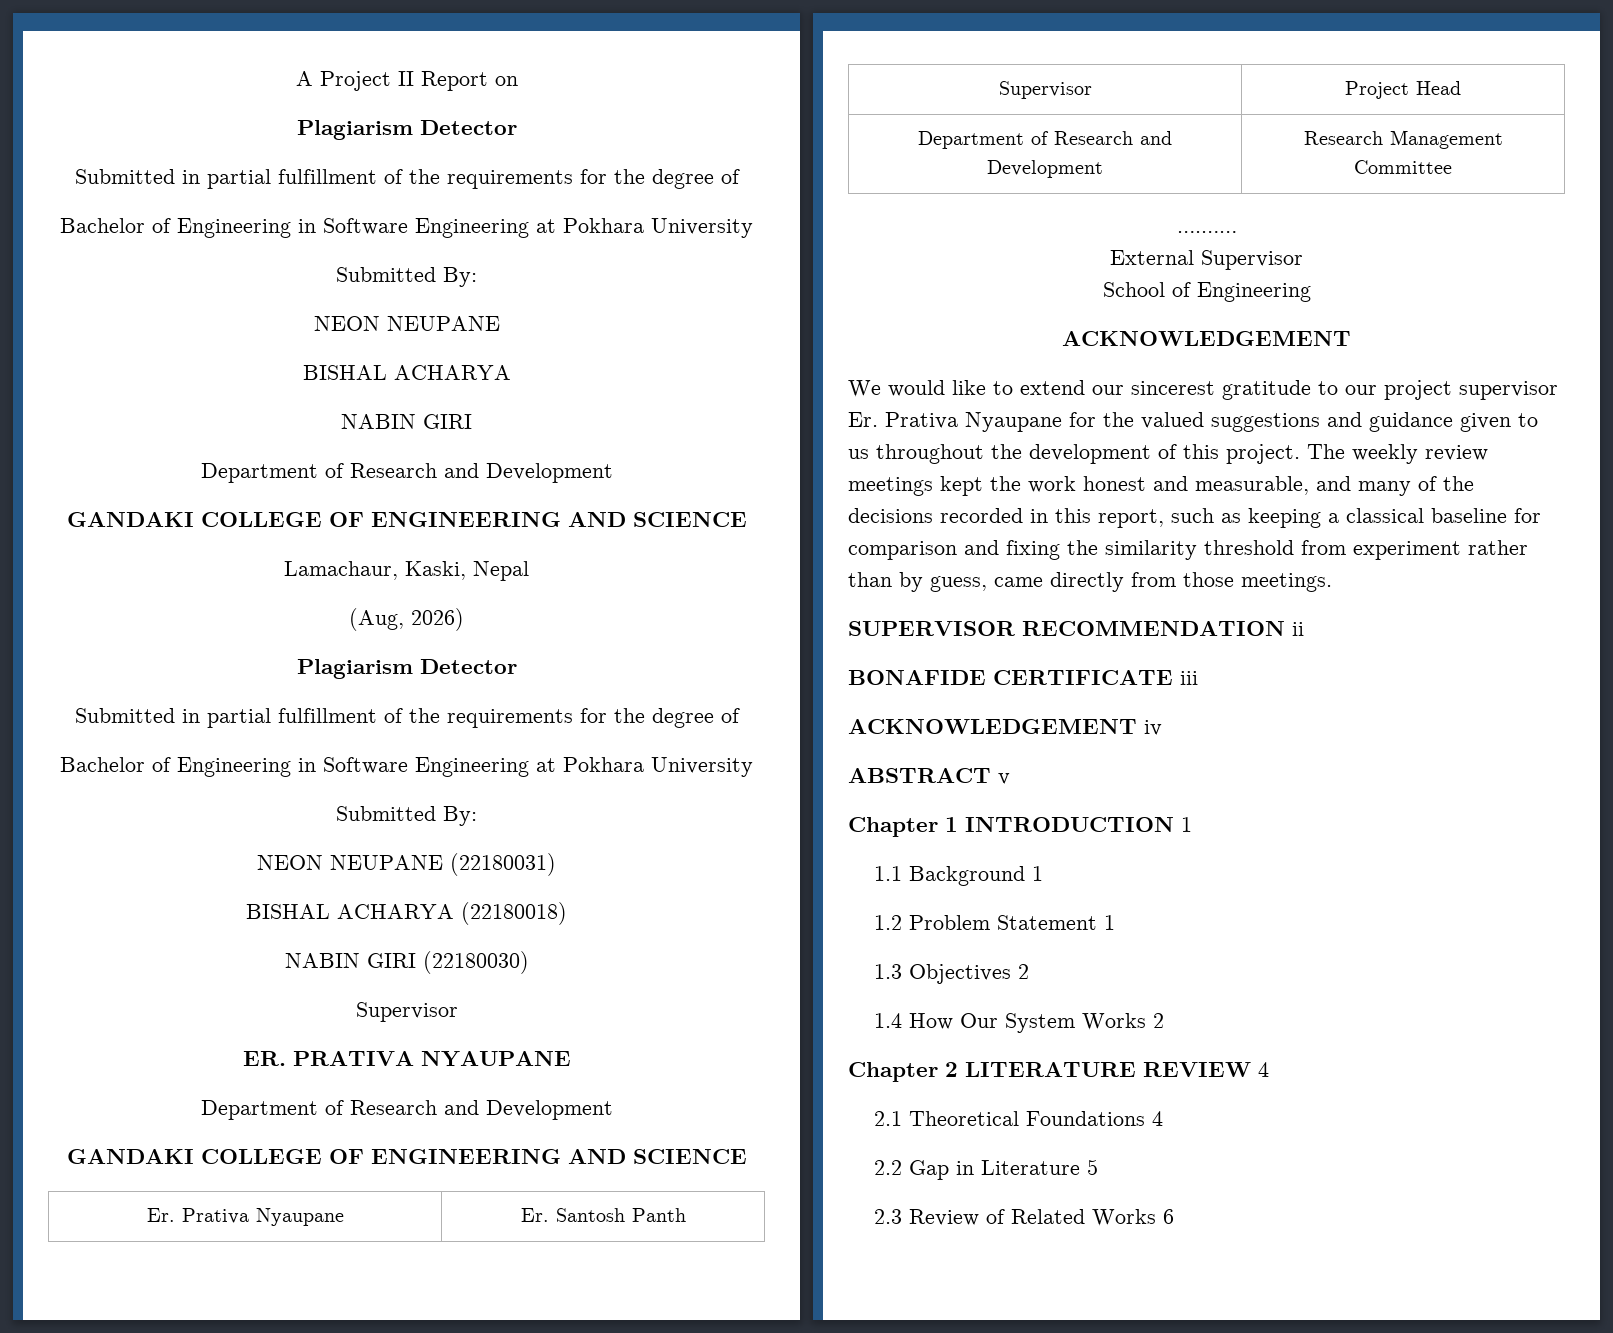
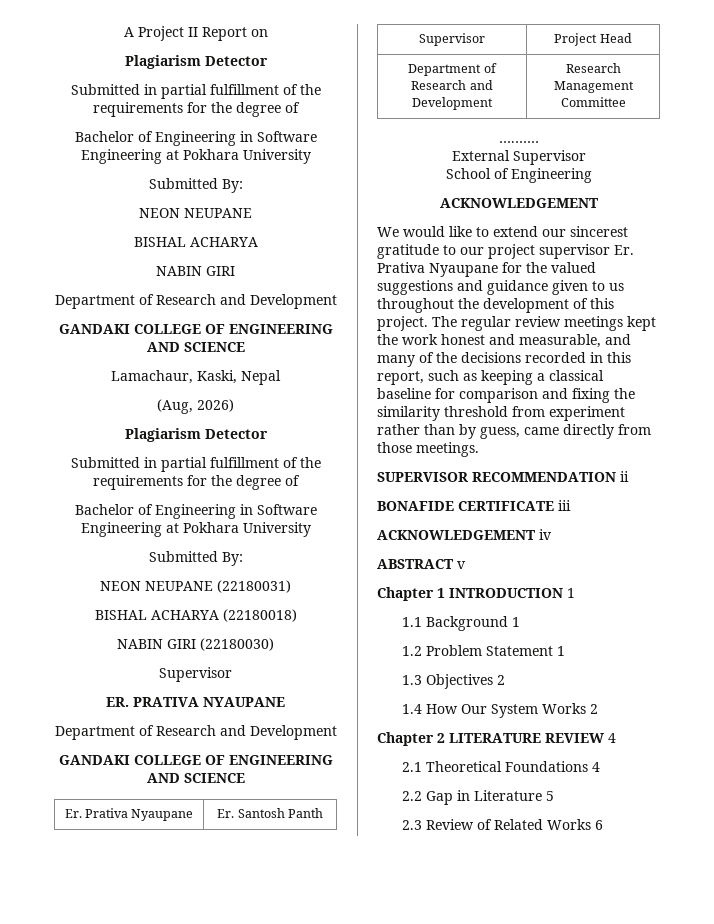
[1352,444,1418,464] weekly -> [461,316,511,331] regular

